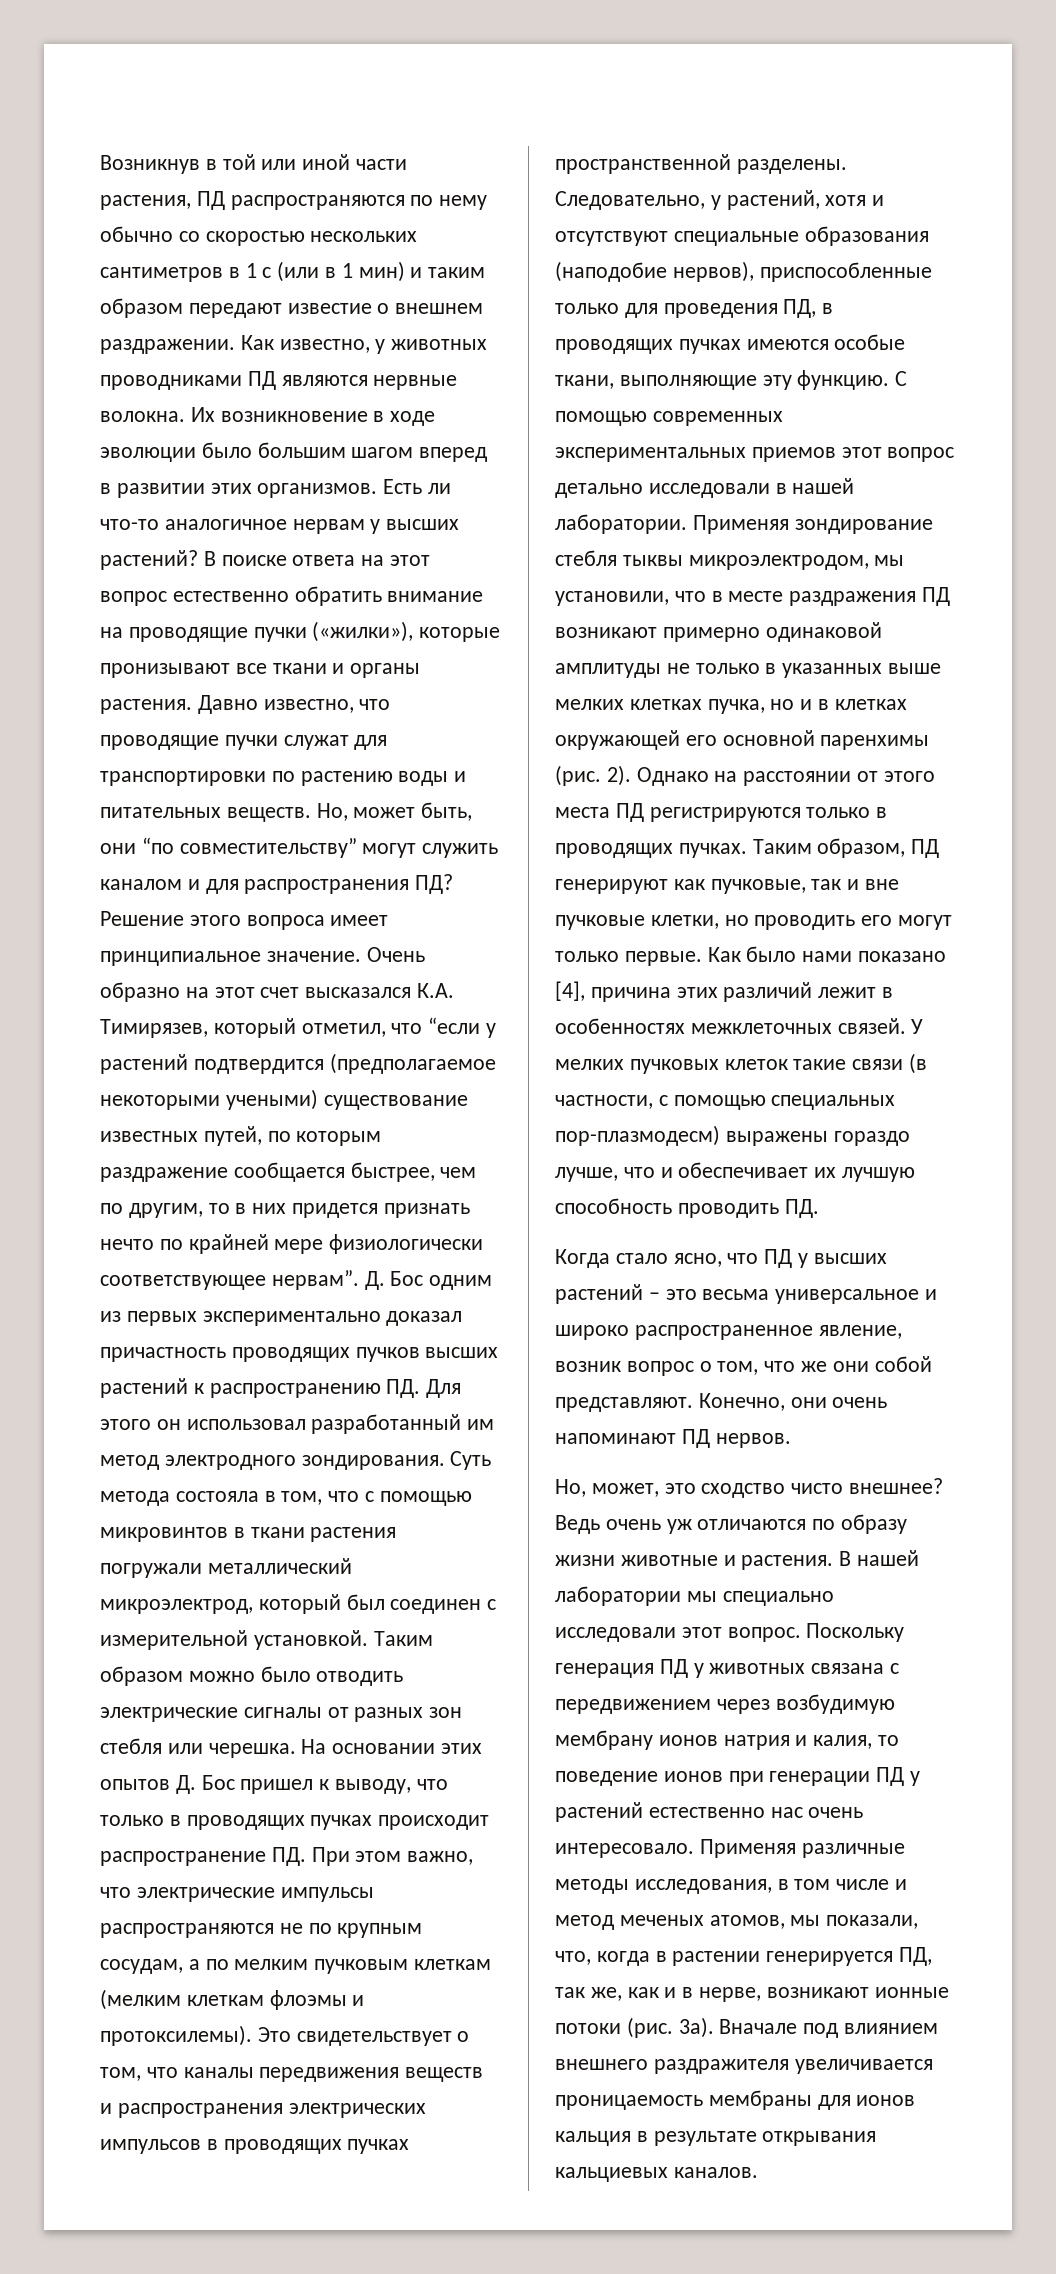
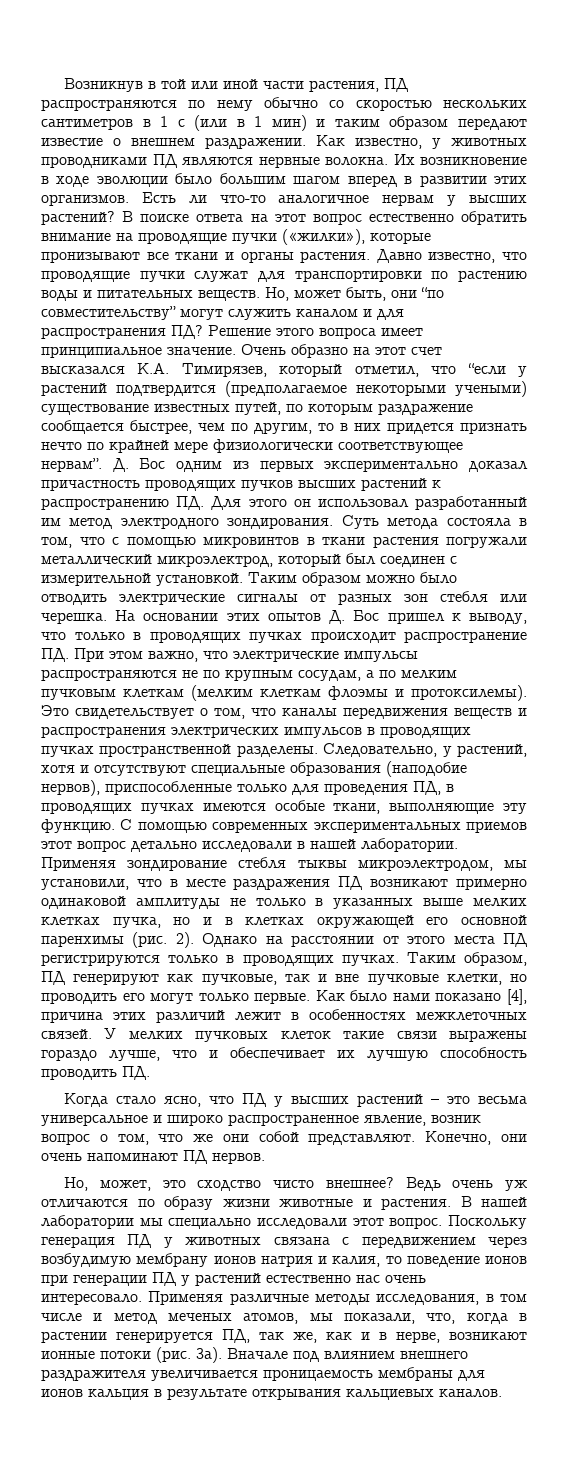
[909,1053,928,1074] [555,1095,896,1110] [555,1125,720,1146] (в частности, с помощью специальных пор-плазмодесм) -> (437, 1035) none

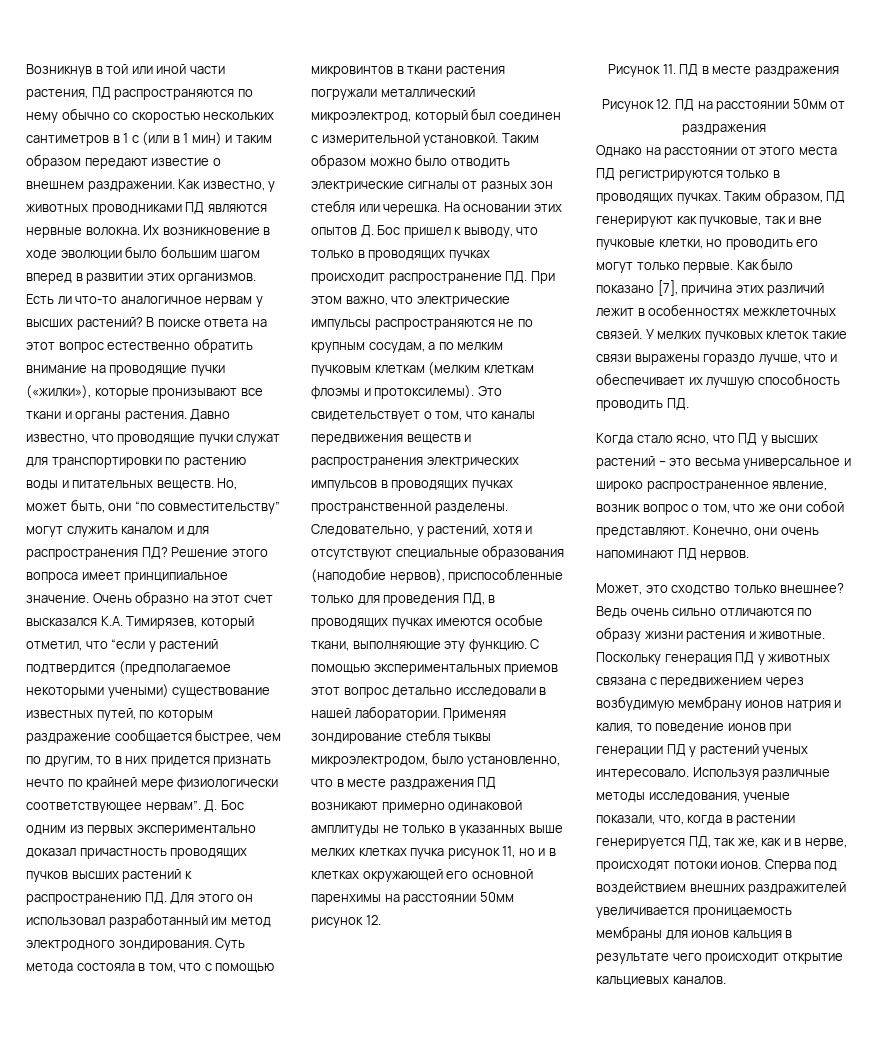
[212,821,309,833] современных -> (370, 669) none
[503,860,527,868] [41,879,129,890] мы установили, -> [431,752,561,767] было установленно,
[112,917,161,928] пучка, -> [410,846,516,859] пучка рисунок 11,
[132,932,194,948] (рис. 2). -> [384,892,514,905] [311,915,381,928] [608,64,839,77] [601,99,846,112] [681,124,766,135] на расстоянии 50мм рисунок 12. // Рисунок 11. ПД в месте раздражения // Рисунок 12. ПД на расстоянии 50мм от раздражения //
[392,989,527,1005] нами показано [4], -> [596,280,678,296] показано [7],
[64,1177,151,1191] Но, может, -> [596,583,642,595] Может,
[273,1180,315,1188] чисто -> [733,585,777,594] только
[505,1180,527,1191] уж -> [672,608,717,617] сильно
[279,1196,527,1210] [41,1215,443,1229] животные и растения. В нашей лаборатории мы специально исследовали этот вопрос. -> [686,631,826,642] растения и животные.
[266,1275,426,1283] [41,1291,527,1305] [41,1313,333,1324] естественно нас очень интересовало. Применяя различные методы исследования, в том числе и метод меченых атомов, мы -> [762,746,809,757] [596,767,831,780] [596,792,791,803] ученых интересовало. Используя различные методы исследования, ученые
[449,1332,527,1341] [41,1347,468,1363] [41,1369,146,1381] возникают ионные потоки (рис. 3а). Вначале под влиянием внешнего раздражителя -> [596,859,838,872] [596,882,847,895] происходят потоки ионов. Сперва под воздействием внешних раздражителей
[252,1388,341,1400] открывания -> [672,953,843,964] чего происходит открытие

